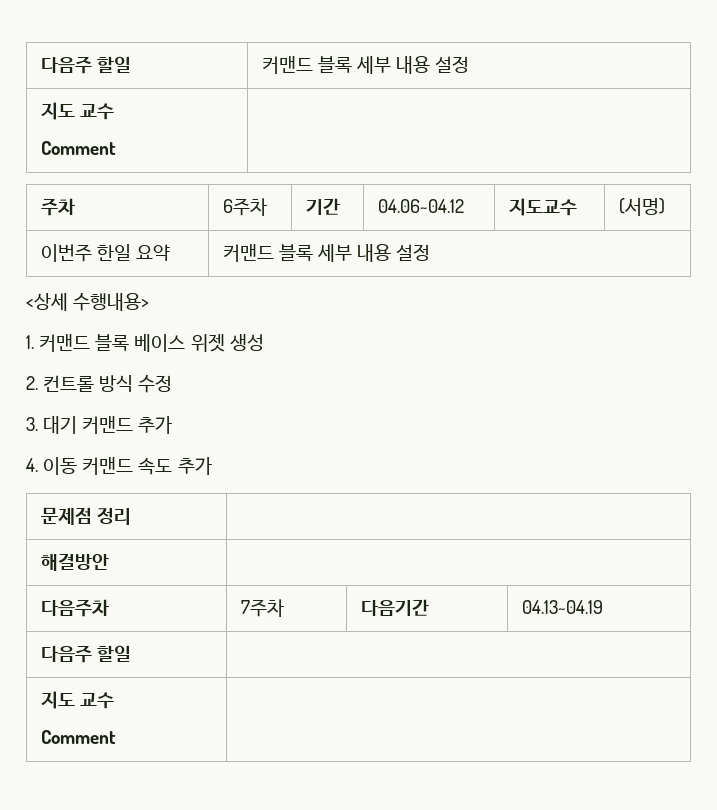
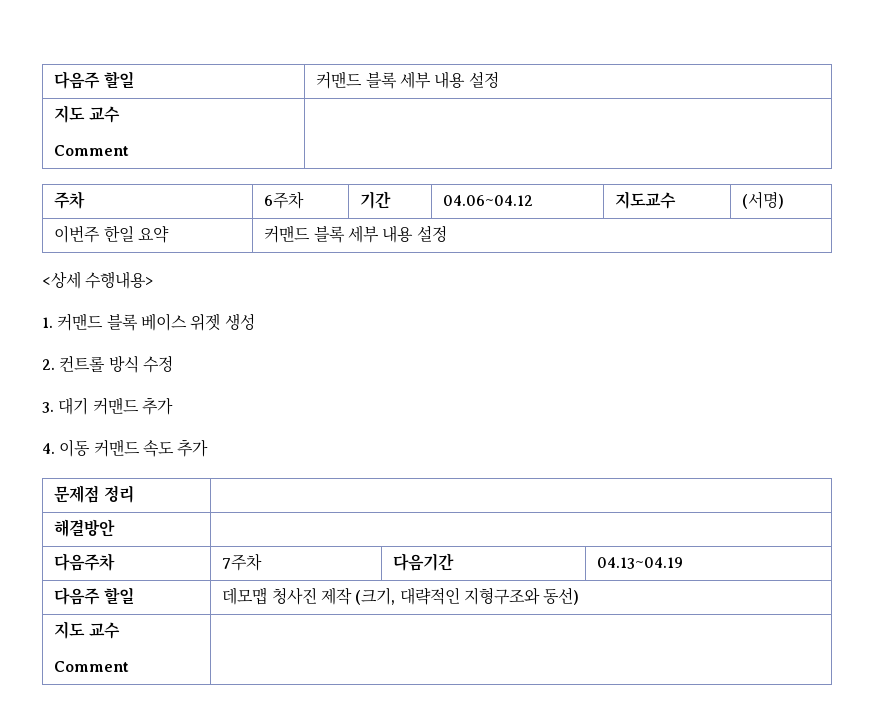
(131, 653) none -> [222,587,580,605] 데모맵 청사진 제작 (크기, 대략적인 지형구조와 동선)

